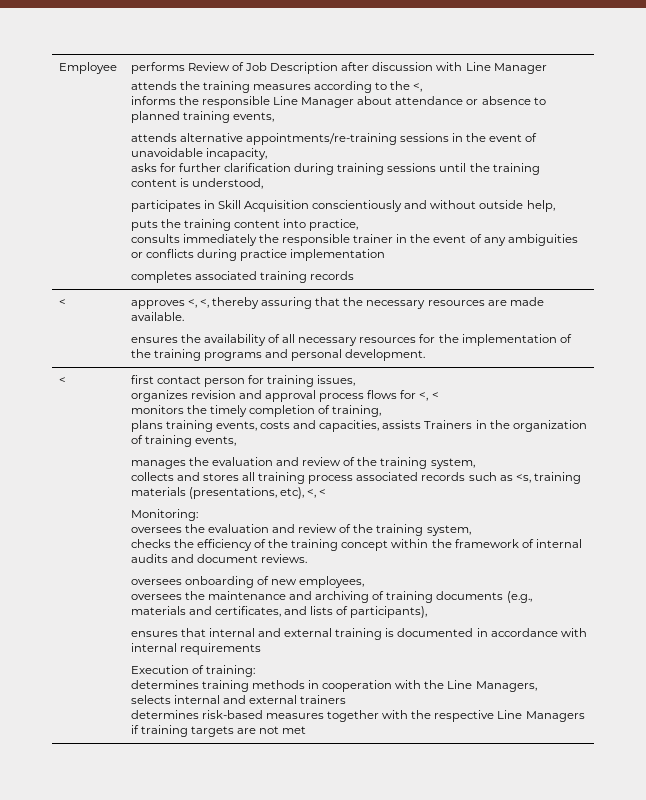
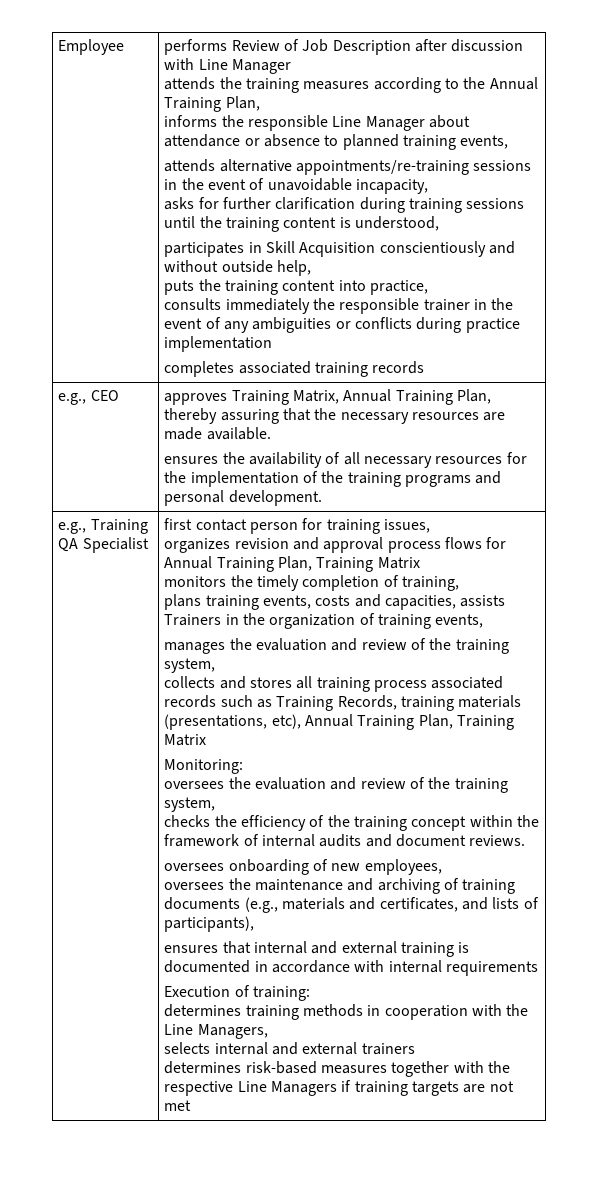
[413,83,423,92] <, -> [489,77,538,90] [164,96,260,112] Annual Training Plan,
[58,299,66,306] < -> [58,390,119,405] e.g., CEO
[187,299,209,308] <, <, -> [231,389,492,405] Training Matrix, Annual Training Plan,
[58,377,66,384] < -> [58,519,148,534] [58,537,149,553] e.g., Training QA Specialist
[419,392,439,401] <, < -> [164,556,420,572] Annual Training Plan, Training Matrix
[515,474,531,483] <s, -> [276,695,397,711] Training Records,
[306,489,327,498] <, < -> [305,714,515,730] [164,734,207,746] Annual Training Plan, Training Matrix

